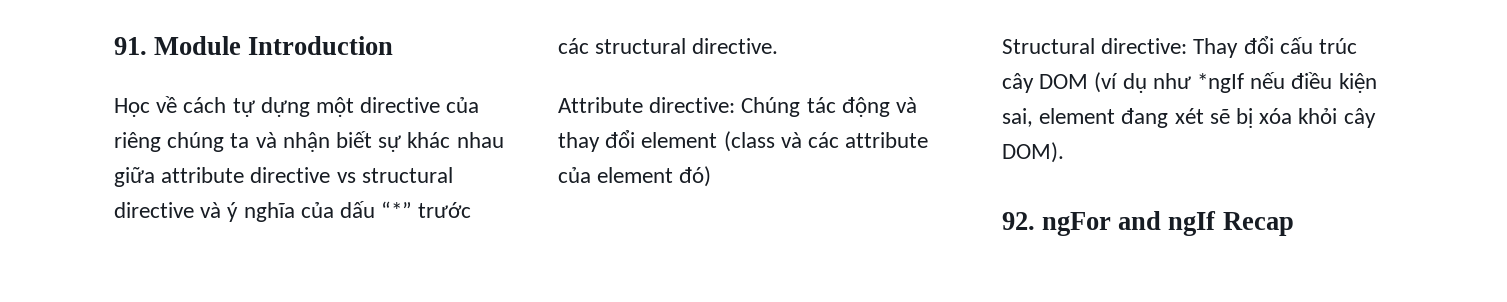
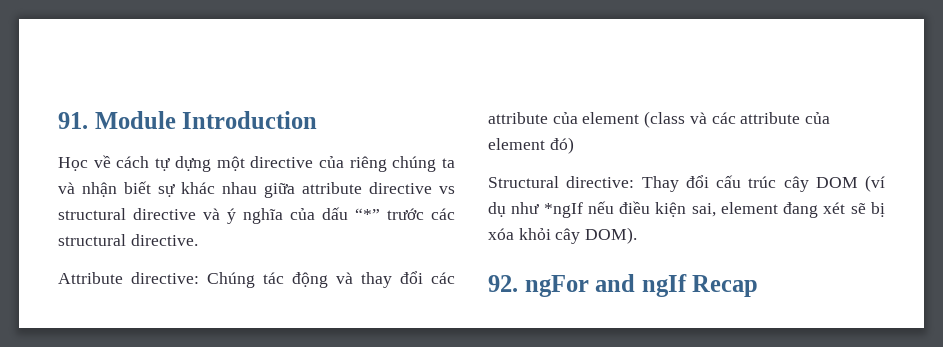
(636, 139) none -> [431,272,455,284] [488,112,578,124] các attribute của

